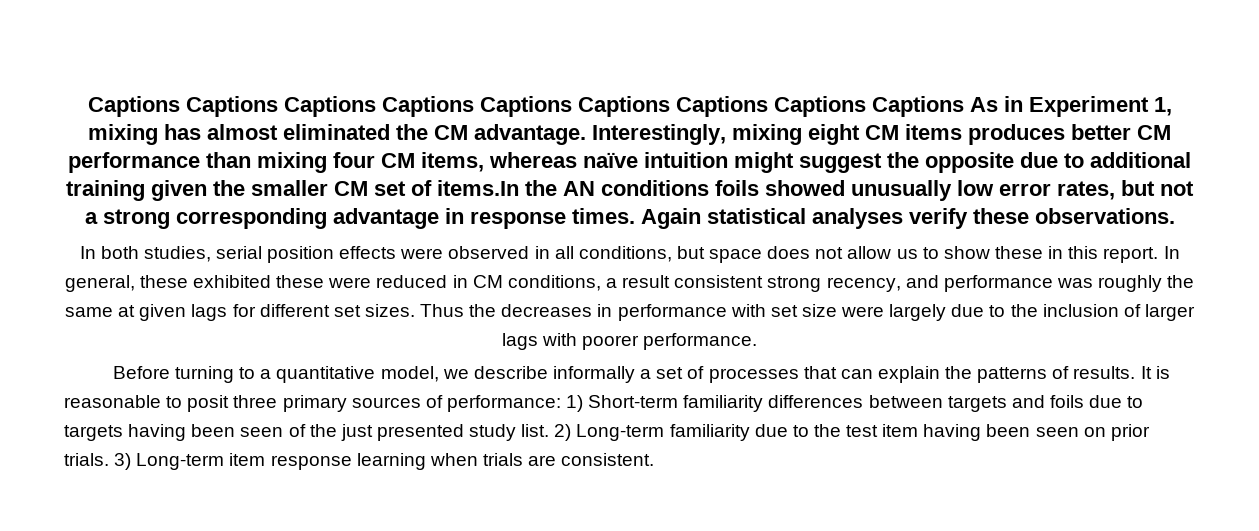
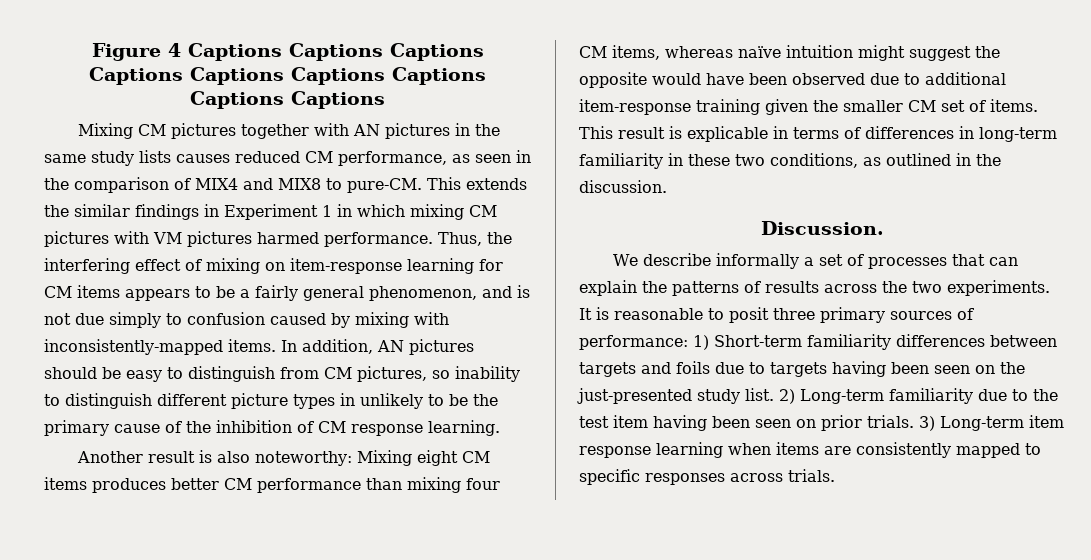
(87, 106) none -> [91,43,181,61] Figure 4
[969,96,1172,117] [88,124,802,145] As in Experiment 1, mixing has almost eliminated the CM advantage. Interestingly, mixing -> [77,123,500,139] [44,150,531,166] [44,177,527,193] [44,204,497,220] [44,231,512,247] [44,258,503,274] [44,285,530,301] [44,312,449,328] [44,339,474,355] [44,366,520,382] [44,393,498,409] [44,420,500,436] [76,450,412,466] // Mixing CM pictures together with AN pictures in the same study lists causes reduced CM performance, as seen in the comparison of MIX4 and MIX8 to pure-CM. This extends the similar findings in Experiment 1 in which mixing CM pictures with VM pictures harmed performance. Thus, the interfering effect of mixing on item-response learning for CM items appears to be a fairly general phenomenon, and is not due simply to confusion caused by mixing with inconsistently-mapped items. In addition, AN pictures should be easy to distinguish from CM pictures, so inability to distinguish different picture types in unlikely to be the primary cause of the inhibition of CM response learning. // Another result is also noteworthy: Mixing
(1014, 162) none -> [652,73,865,85] would have been observed
(1191, 160) none -> [579,99,691,115] item-response
[437,180,1194,201] [84,208,1175,229] [79,246,1180,263] [64,275,1195,292] [65,304,1195,321] [501,333,758,350] [112,366,469,383] items.In the AN conditions foils showed unusually low error rates, but not a strong corresponding advantage in response times. Again statistical analyses verify these observations. // In both studies, serial position effects were observed in all conditions, but space does not allow us to show these in this report. In general, these exhibited these were reduced in CM conditions, a result consistent strong recency, and performance was roughly the same at given lags for different set sizes. Thus the decreases in performance with set size were largely due to the inclusion of larger lags with poorer performance. // Before turning to a quantitative model, we -> [990,99,1038,112] [579,126,1057,142] [579,153,1001,169] [579,180,667,193] [761,221,884,235] [612,254,638,266] items. This result is explicable in terms of differences in long-term familiarity in these two conditions, as outlined in the discussion. // Discussion. // We
[1073,366,1136,379] results. -> [765,280,1050,296] results across the two experiments.
[288,424,464,441] of the just presented -> [975,362,1025,374] [577,388,692,404] on the just-presented
[482,453,655,466] trials are consistent. -> [776,442,1041,458] [579,469,835,485] items are consistently mapped to specific responses across trials.

